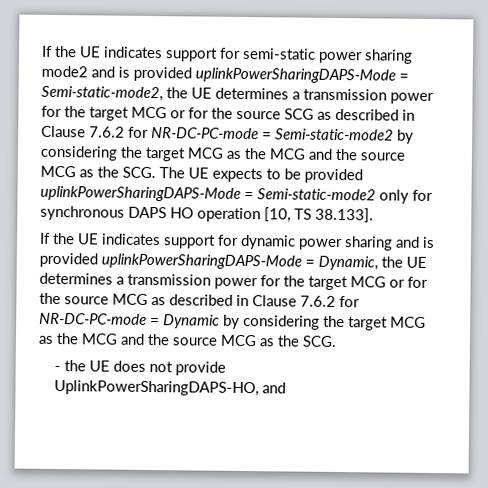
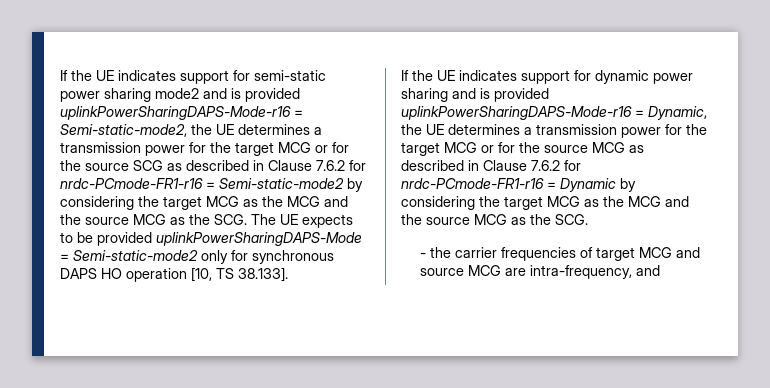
[195,67,396,84] uplinkPowerSharingDAPS-Mode -> [60,106,291,120] uplinkPowerSharingDAPS-Mode-r16
[151,127,259,140] NR-DC-PC-mode -> [60,178,203,189] nrdc-PCmode-FR1-r16
[101,253,302,270] uplinkPowerSharingDAPS-Mode -> [401,106,632,120] uplinkPowerSharingDAPS-Mode-r16
[39,312,147,325] NR-DC-PC-mode -> [401,178,544,189] nrdc-PCmode-FR1-r16
[89,360,227,376] [54,379,260,397] UE does not provide UplinkPowerSharingDAPS-HO, -> [454,247,700,261] [419,265,632,279] carrier frequencies of target MCG and source MCG are intra-frequency,

